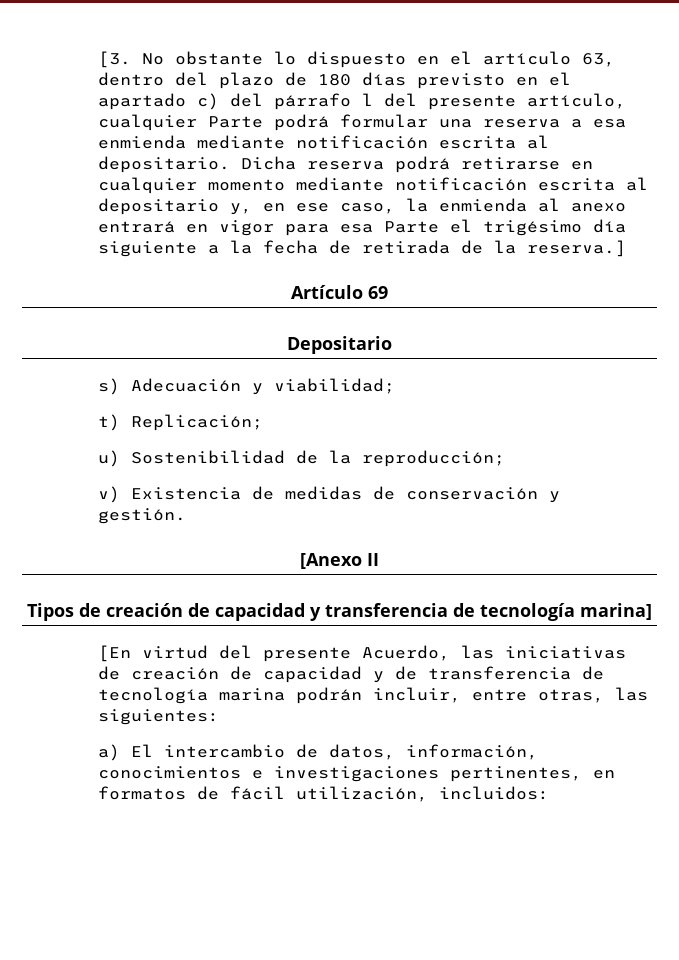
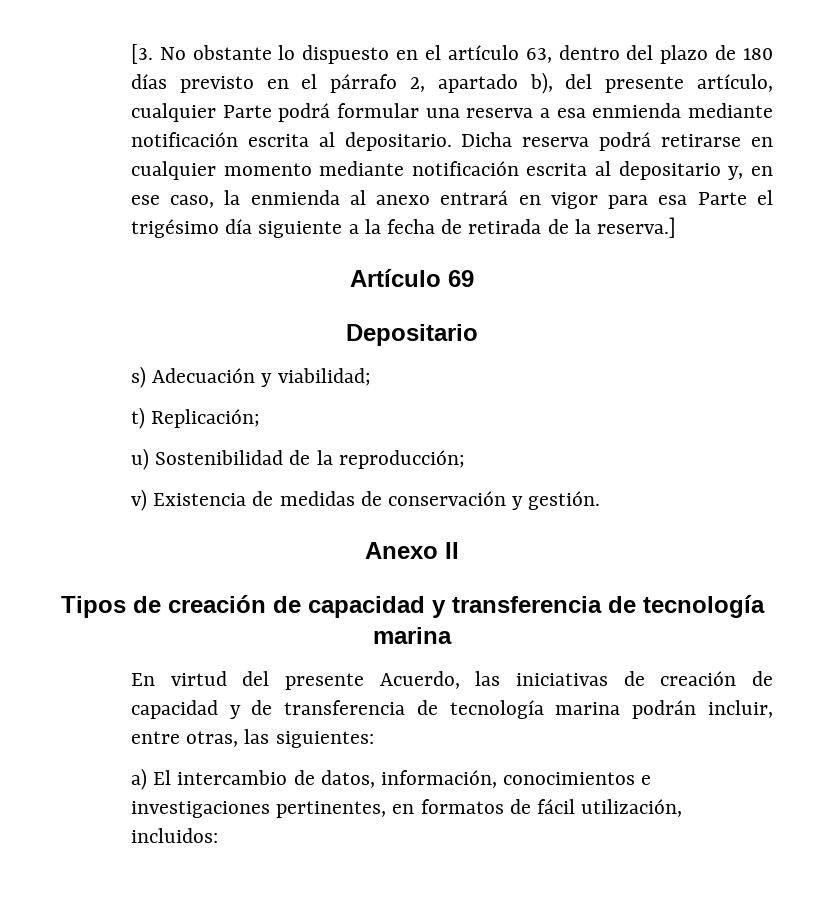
[98,93,374,110] apartado c) del párrafo l -> [330,72,553,94] párrafo 2, apartado b),
[300,553,362,569] [Anexo -> [365,542,438,559] Anexo
[580,603,652,620] [98,645,132,662] marina] // [En -> [373,627,452,644] [130,673,155,686] marina // En

